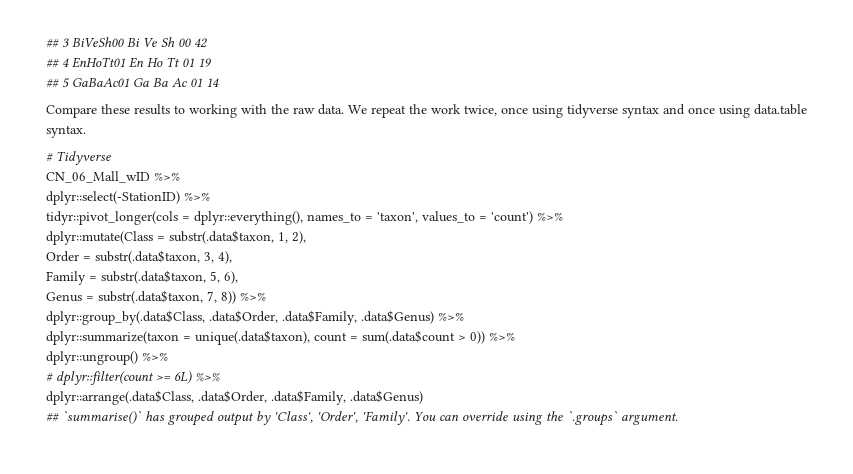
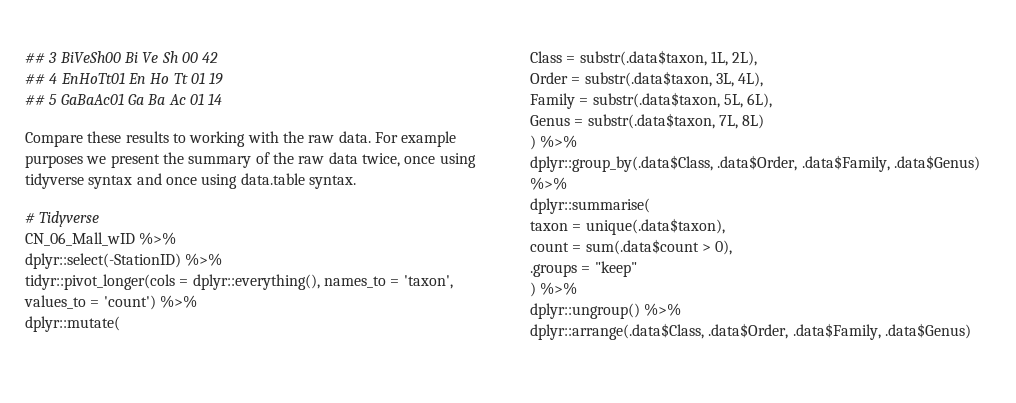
[348,104,461,118] We repeat the work -> [374,131,457,147] [25,152,358,168] For example purposes we present the summary of the raw data
[46,230,306,245] dplyr::mutate(Class = substr(.data$taxon, 1, 2), -> [25,316,120,332] [530,50,758,66] dplyr::mutate( // Class = substr(.data$taxon, 1L, 2L),
[204,251,232,264] 3, 4), -> [715,72,764,87] 3L, 4L),
[210,271,238,284] 5, 6), -> [723,93,773,108] 5L, 6L),
[207,291,236,304] 7, 8)) -> [718,114,765,129] [530,135,536,150] 7L, 8L) // )
[46,331,179,345] dplyr::summarize(taxon -> [530,198,650,214] [530,221,568,231] dplyr::summarise( // taxon
(310, 337) none -> (725, 226) //
[470,331,515,344] [46,351,168,365] [46,371,220,386] [46,390,423,405] [46,411,678,426] 0)) %>% // dplyr::ungroup() %>% // # dplyr::filter(count >= 6L) %>% // dplyr::arrange(.data$Class, .data$Order, .data$Family, .data$Genus) // ## `summarise()` has grouped output by 'Class', 'Order', 'Family'. You can override using the `.groups` argument. -> [715,240,733,255] [530,261,637,277] [530,282,578,297] [530,303,682,319] [530,323,971,340] 0), // .groups = "keep" // ) %>% // dplyr::ungroup() %>% // dplyr::arrange(.data$Class, .data$Order, .data$Family, .data$Genus)

